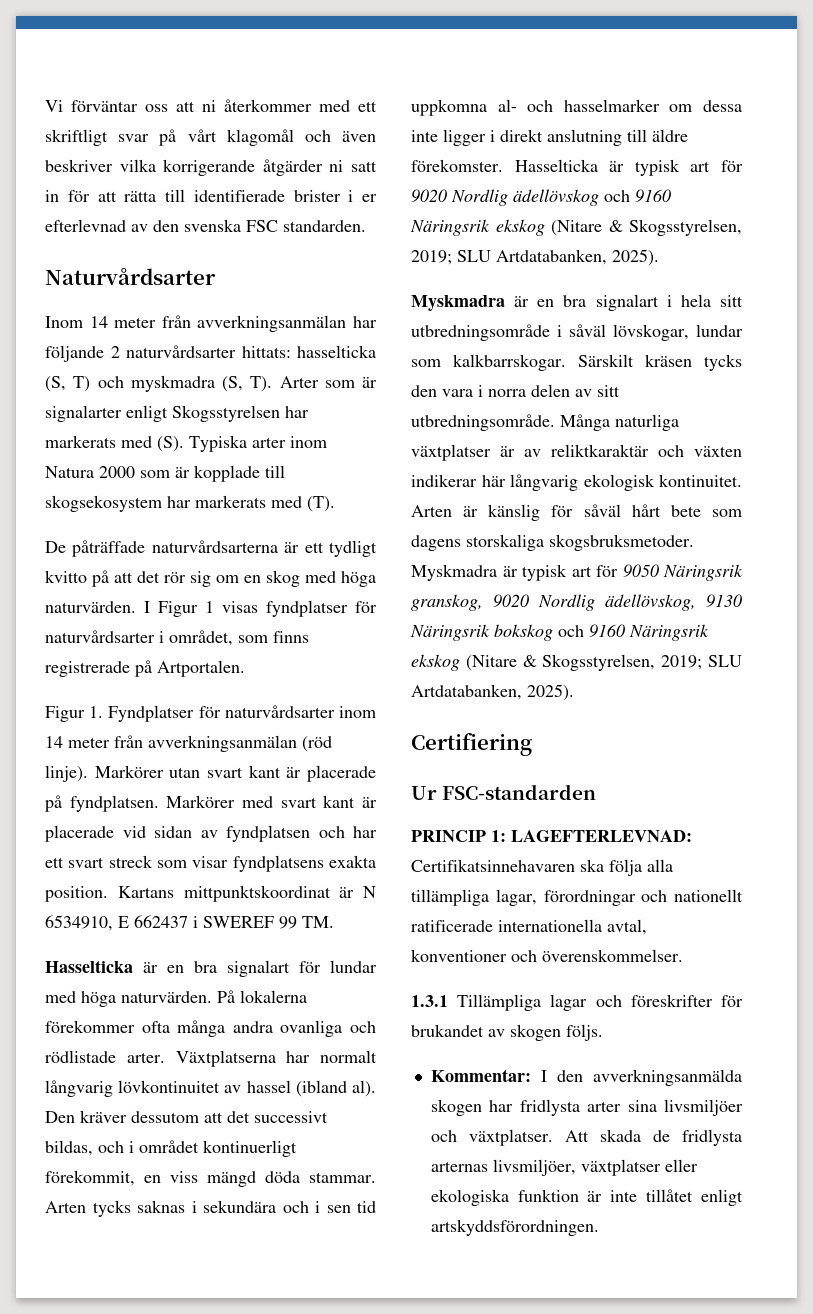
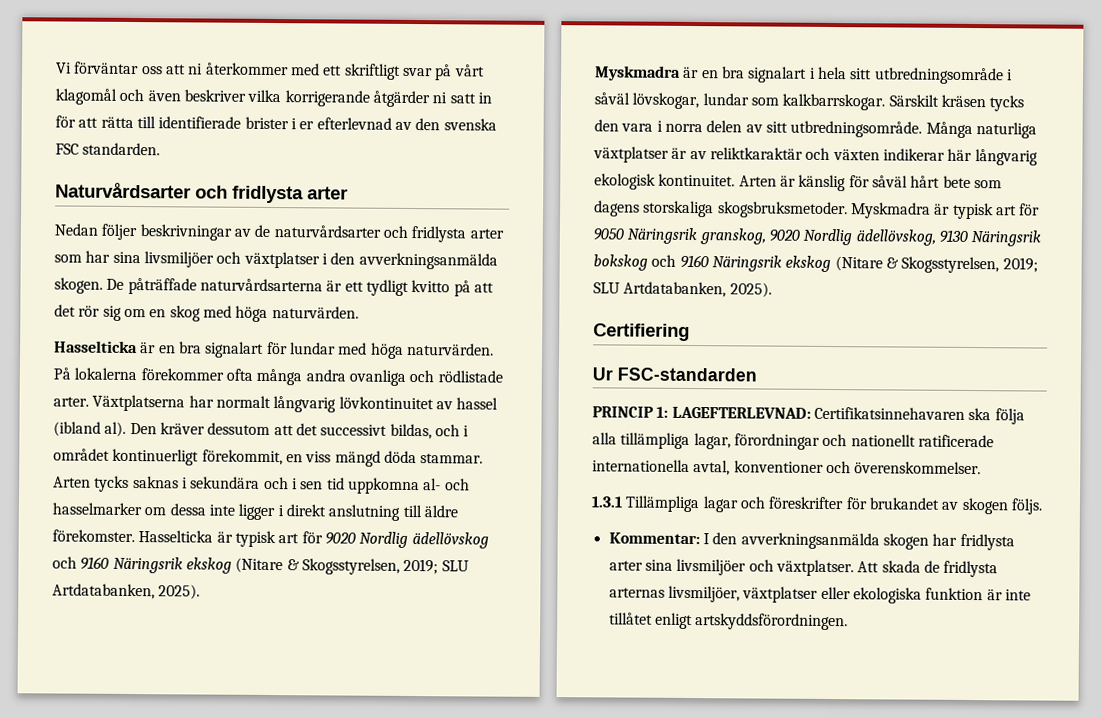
[45,315,377,332] [45,345,376,362] [45,375,377,392] [45,405,309,422] [45,435,327,452] [45,465,285,482] [45,495,335,512] // Inom 14 meter från avverkningsanmälan har följande 2 naturvårdsarter hittats: hasselticka (S, T) och myskmadra (S, T). Arter som är signalarter enligt Skogsstyrelsen har markerats med (S). Typiska arter inom Natura 2000 som är kopplade till skogsekosystem har markerats med (T). // -> [195,185,348,204] [54,223,504,243] [54,250,498,270] [54,277,103,294] och fridlysta arter // Nedan följer beskrivningar av de naturvårdsarter och fridlysta arter som har sina livsmiljöer och växtplatser i den avverkningsanmälda skogen.
[144,600,377,617] [45,630,309,646] [45,660,245,677] [45,705,376,722] [45,735,332,752] [45,765,376,782] [45,795,377,812] [45,825,377,842] [45,855,376,872] [45,885,376,902] [45,915,334,931] I Figur 1 visas fyndplatser för naturvårdsarter i området, som finns registrerade på Artportalen. // Figur 1. Fyndplatser för naturvårdsarter inom 14 meter från avverkningsanmälan (röd linje). Markörer utan svart kant är placerade på fyndplatsen. Markörer med svart kant är placerade vid sidan av fyndplatsen och har ett svart streck som visar fyndplatsens exakta position. Kartans mittpunktskoordinat är N 6534910, E 662437 i SWEREF 99 TM. -> (359, 312) none

